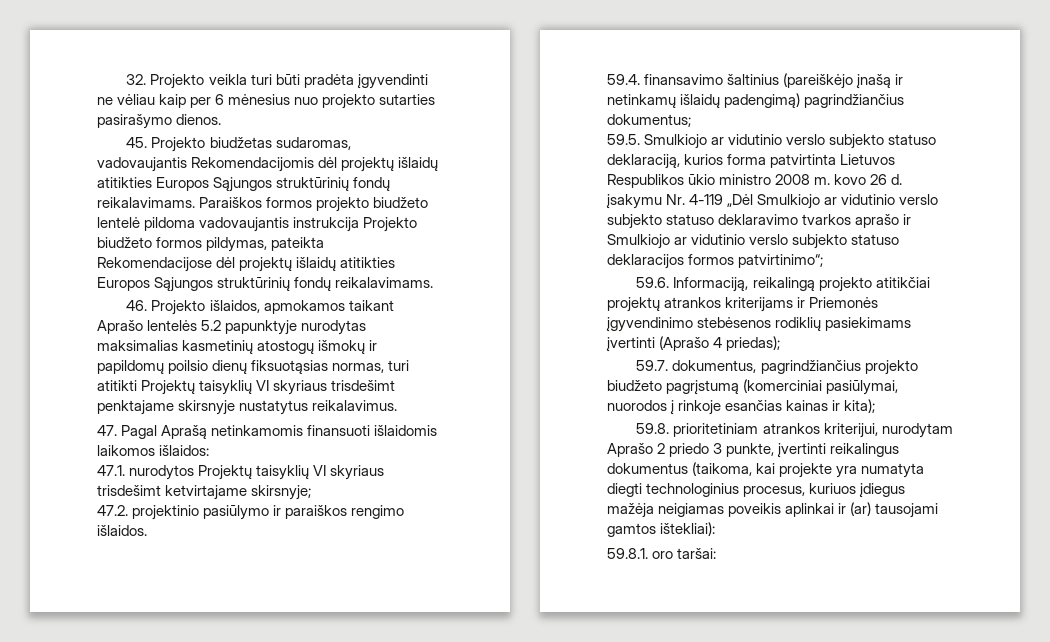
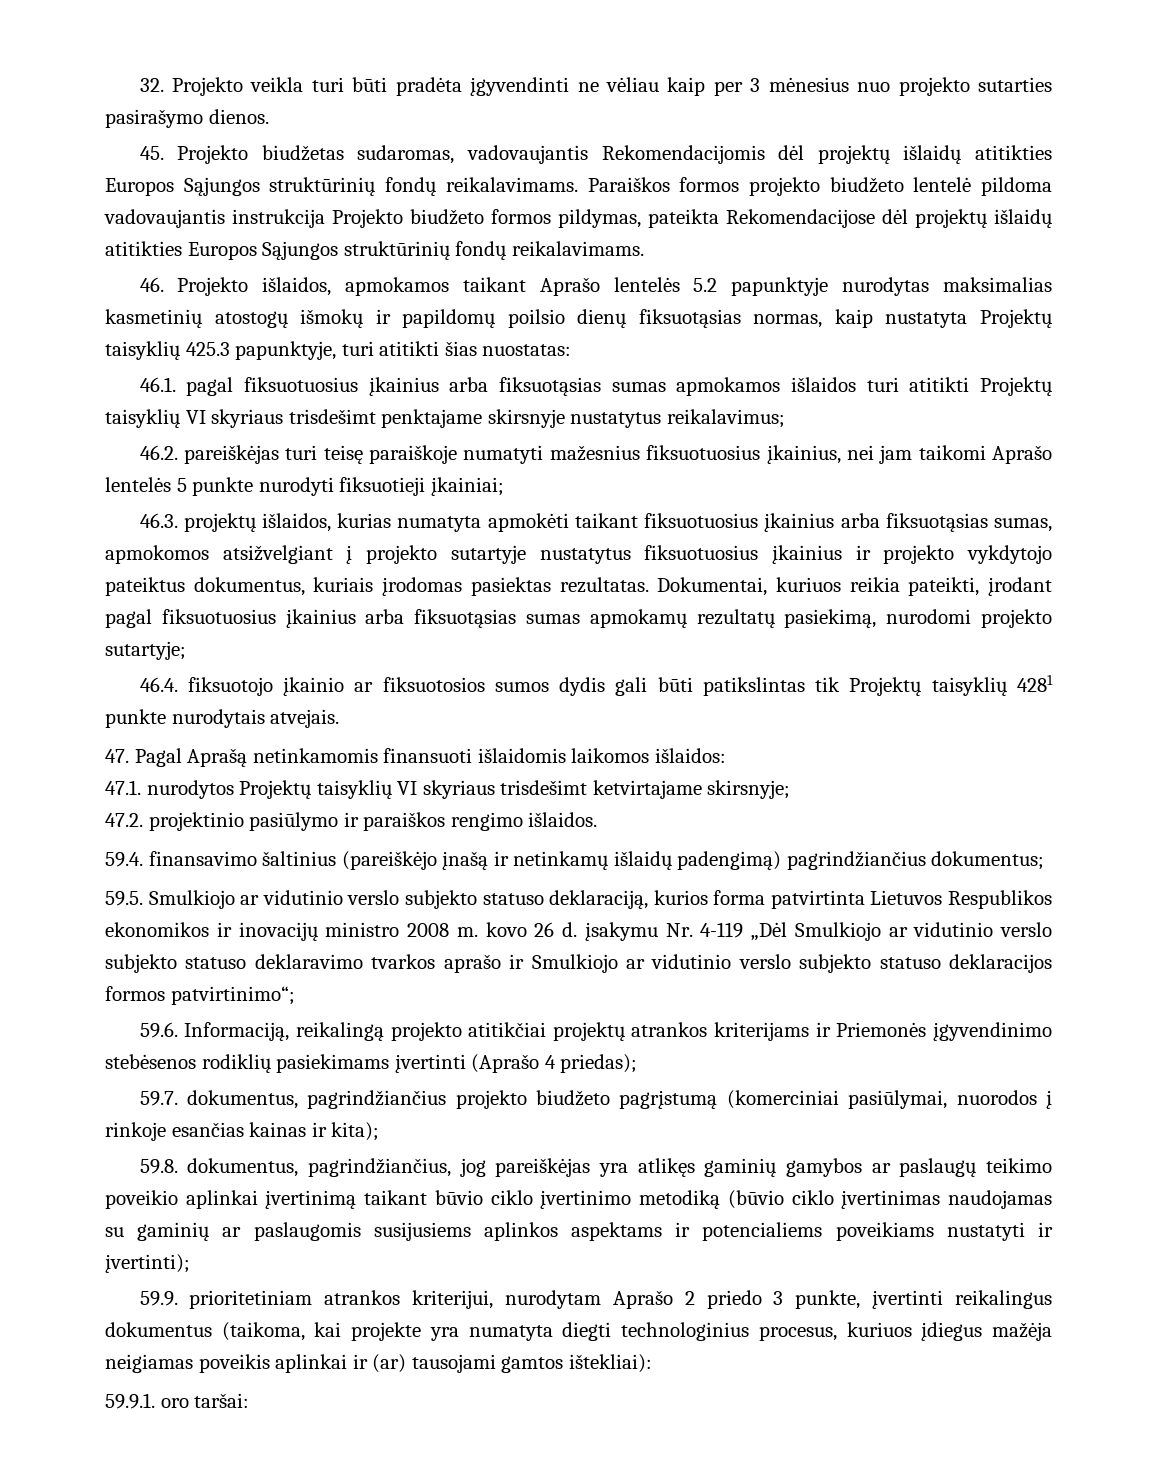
[215,94,225,105] 6 -> [750,78,761,92] 3
(385, 368) none -> [834,309,1052,328] [105,341,572,360] [139,377,856,396] kaip nustatyta Projektų taisyklių 425.3 papunktyje, turi atitikti šias nuostatas: // 46.1. pagal fiksuotuosius įkainius arba fiksuotąsias sumas apmokamos išlaidos
[312,400,398,411] reikalavimus. -> [666,409,785,428] [139,445,1052,464] [105,477,504,496] [139,513,1052,532] [105,545,1053,564] [105,577,1053,596] [105,609,1052,628] [105,641,186,660] [139,675,1054,696] [105,709,340,728] reikalavimus; // 46.2. pareiškėjas turi teisę paraiškoje numatyti mažesnius fiksuotuosius įkainius, nei jam taikomi Aprašo lentelės 5 punkte nurodyti fiksuotieji įkainiai; // 46.3. projektų išlaidos, kurias numatyta apmokėti taikant fiksuotuosius įkainius arba fiksuotąsias sumas, apmokomos atsižvelgiant į projekto sutartyje nustatytus fiksuotuosius įkainius ir projekto vykdytojo pateiktus dokumentus, kuriais įrodomas pasiektas rezultatas. Dokumentai, kuriuos reikia pateikti, įrodant pagal fiksuotuosius įkainius arba fiksuotąsias sumas apmokamų rezultatų pasiekimą, nurodomi projekto sutartyje; // 46.4. fiksuotojo įkainio ar fiksuotosios sumos dydis gali būti patikslintas tik Projektų taisyklių 4281 punkte nurodytais atvejais.
[688,174,716,185] ūkio -> [105,922,318,941] ekonomikos ir inovacijų
(670, 428) none -> [187,1158,1052,1177] [105,1190,1053,1209] [105,1222,1053,1241] [105,1254,190,1273] [139,1291,178,1306] dokumentus, pagrindžiančius, jog pareiškėjas yra atlikęs gaminių gamybos ar paslaugų teikimo poveikio aplinkai įvertinimą taikant būvio ciklo įvertinimo metodiką (būvio ciklo įvertinimas naudojamas su gaminių ar paslaugomis susijusiems aplinkos aspektams ir potencialiems poveikiams nustatyti ir įvertinti); // 59.9.
[607,548,648,559] 59.8.1. -> [105,1393,155,1409] 59.9.1.

